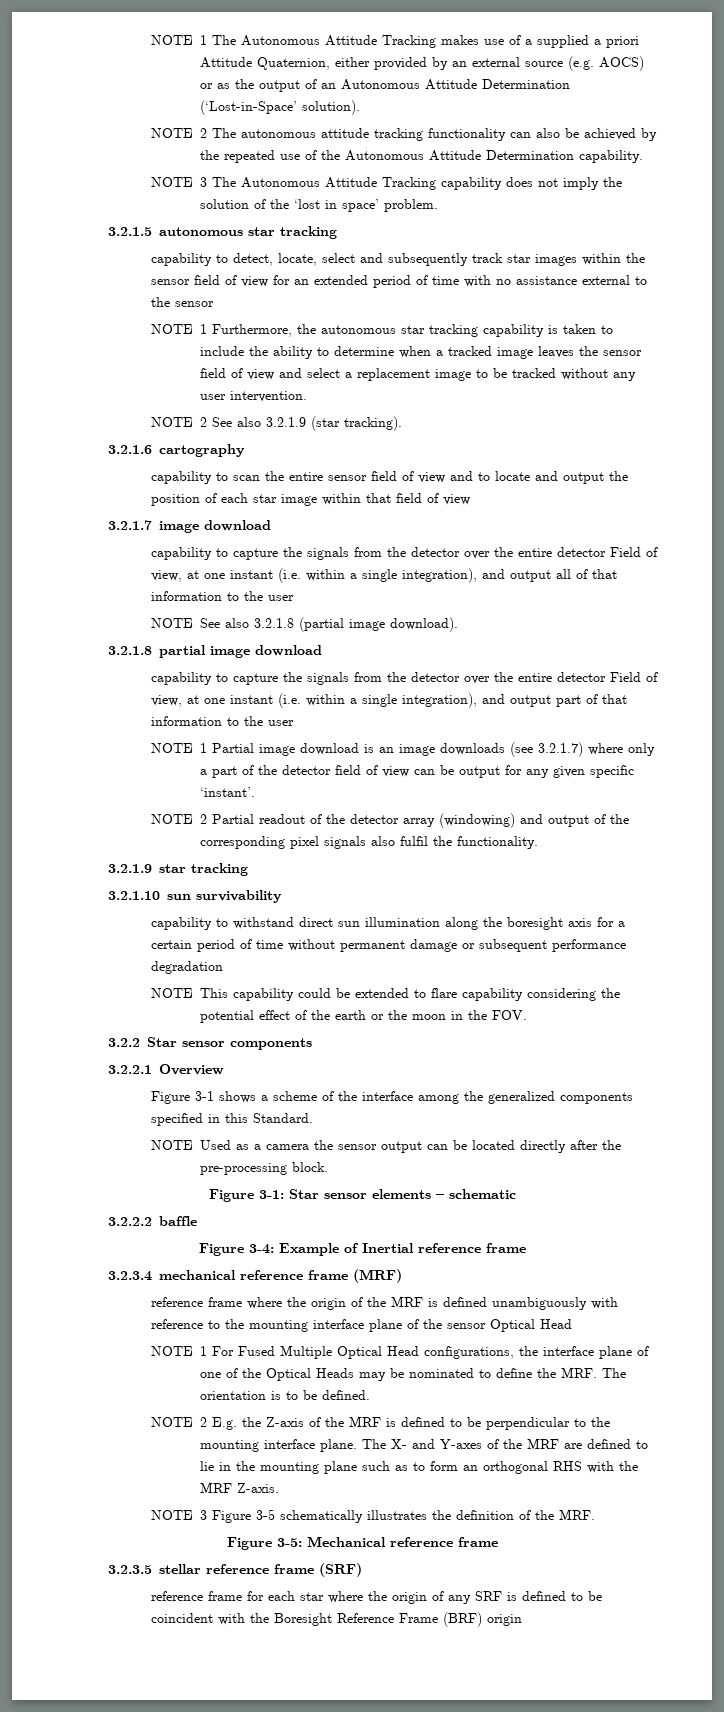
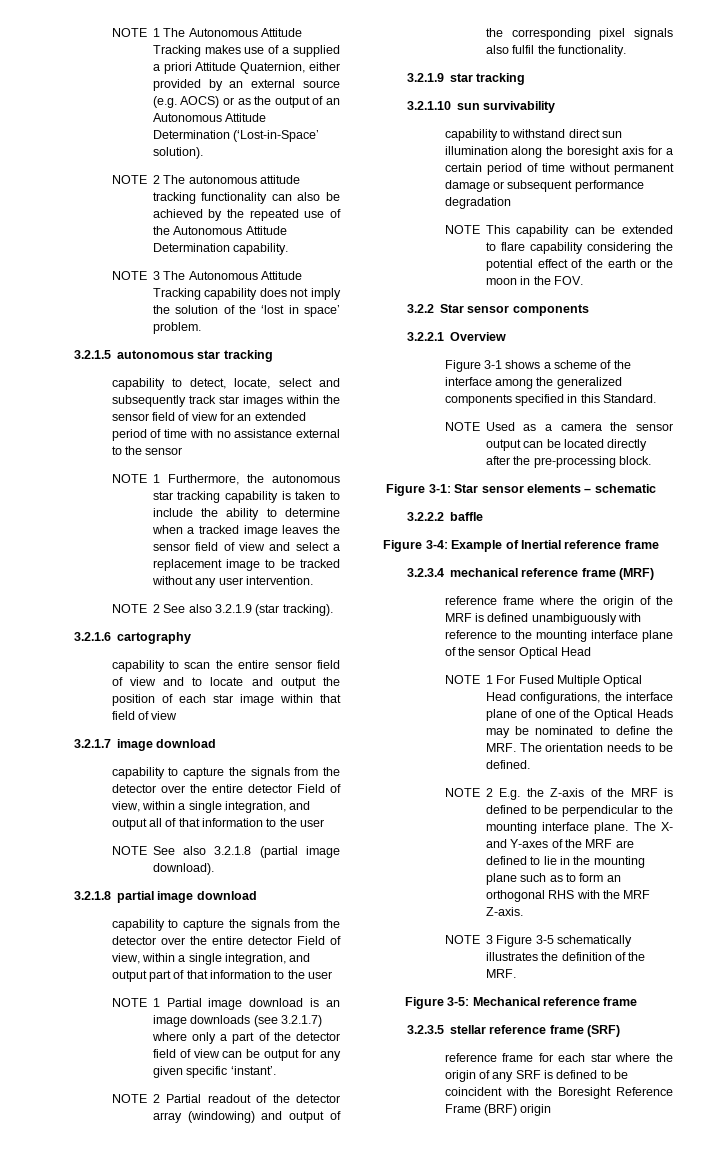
[186,568,477,583] at one instant (i.e. within a single integration), -> [141,801,287,813] within a single integration,
[186,693,477,708] at one instant (i.e. within a single integration), -> [141,953,287,965] within a single integration,
[297,988,331,998] could -> [574,227,595,234] can
[270,1391,281,1400] is -> [607,743,642,752] needs

